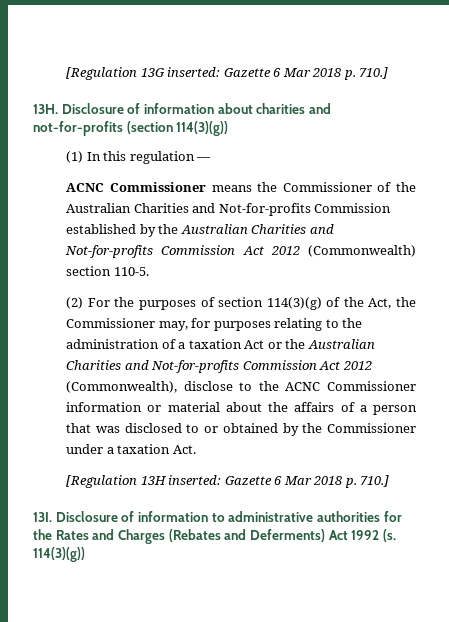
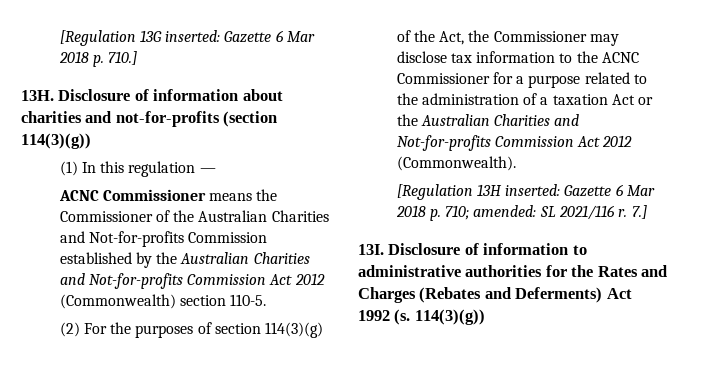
[158,318,323,331] may, for purposes relating -> [590,34,620,46] [396,51,640,63] [396,72,630,88] may disclose tax information to the ACNC Commissioner for a purpose related
[66,381,417,393] [66,402,418,415] [66,423,417,436] [66,444,196,454] (Commonwealth), disclose to the ACNC Commissioner information or material about the affairs of a person that was disclosed to or obtained by the Commissioner under a taxation Act. -> [396,156,516,171] (Commonwealth).
[360,475,390,487] 710.] -> [445,205,647,220] 710; amended: SL 2021/116 r. 7.]

